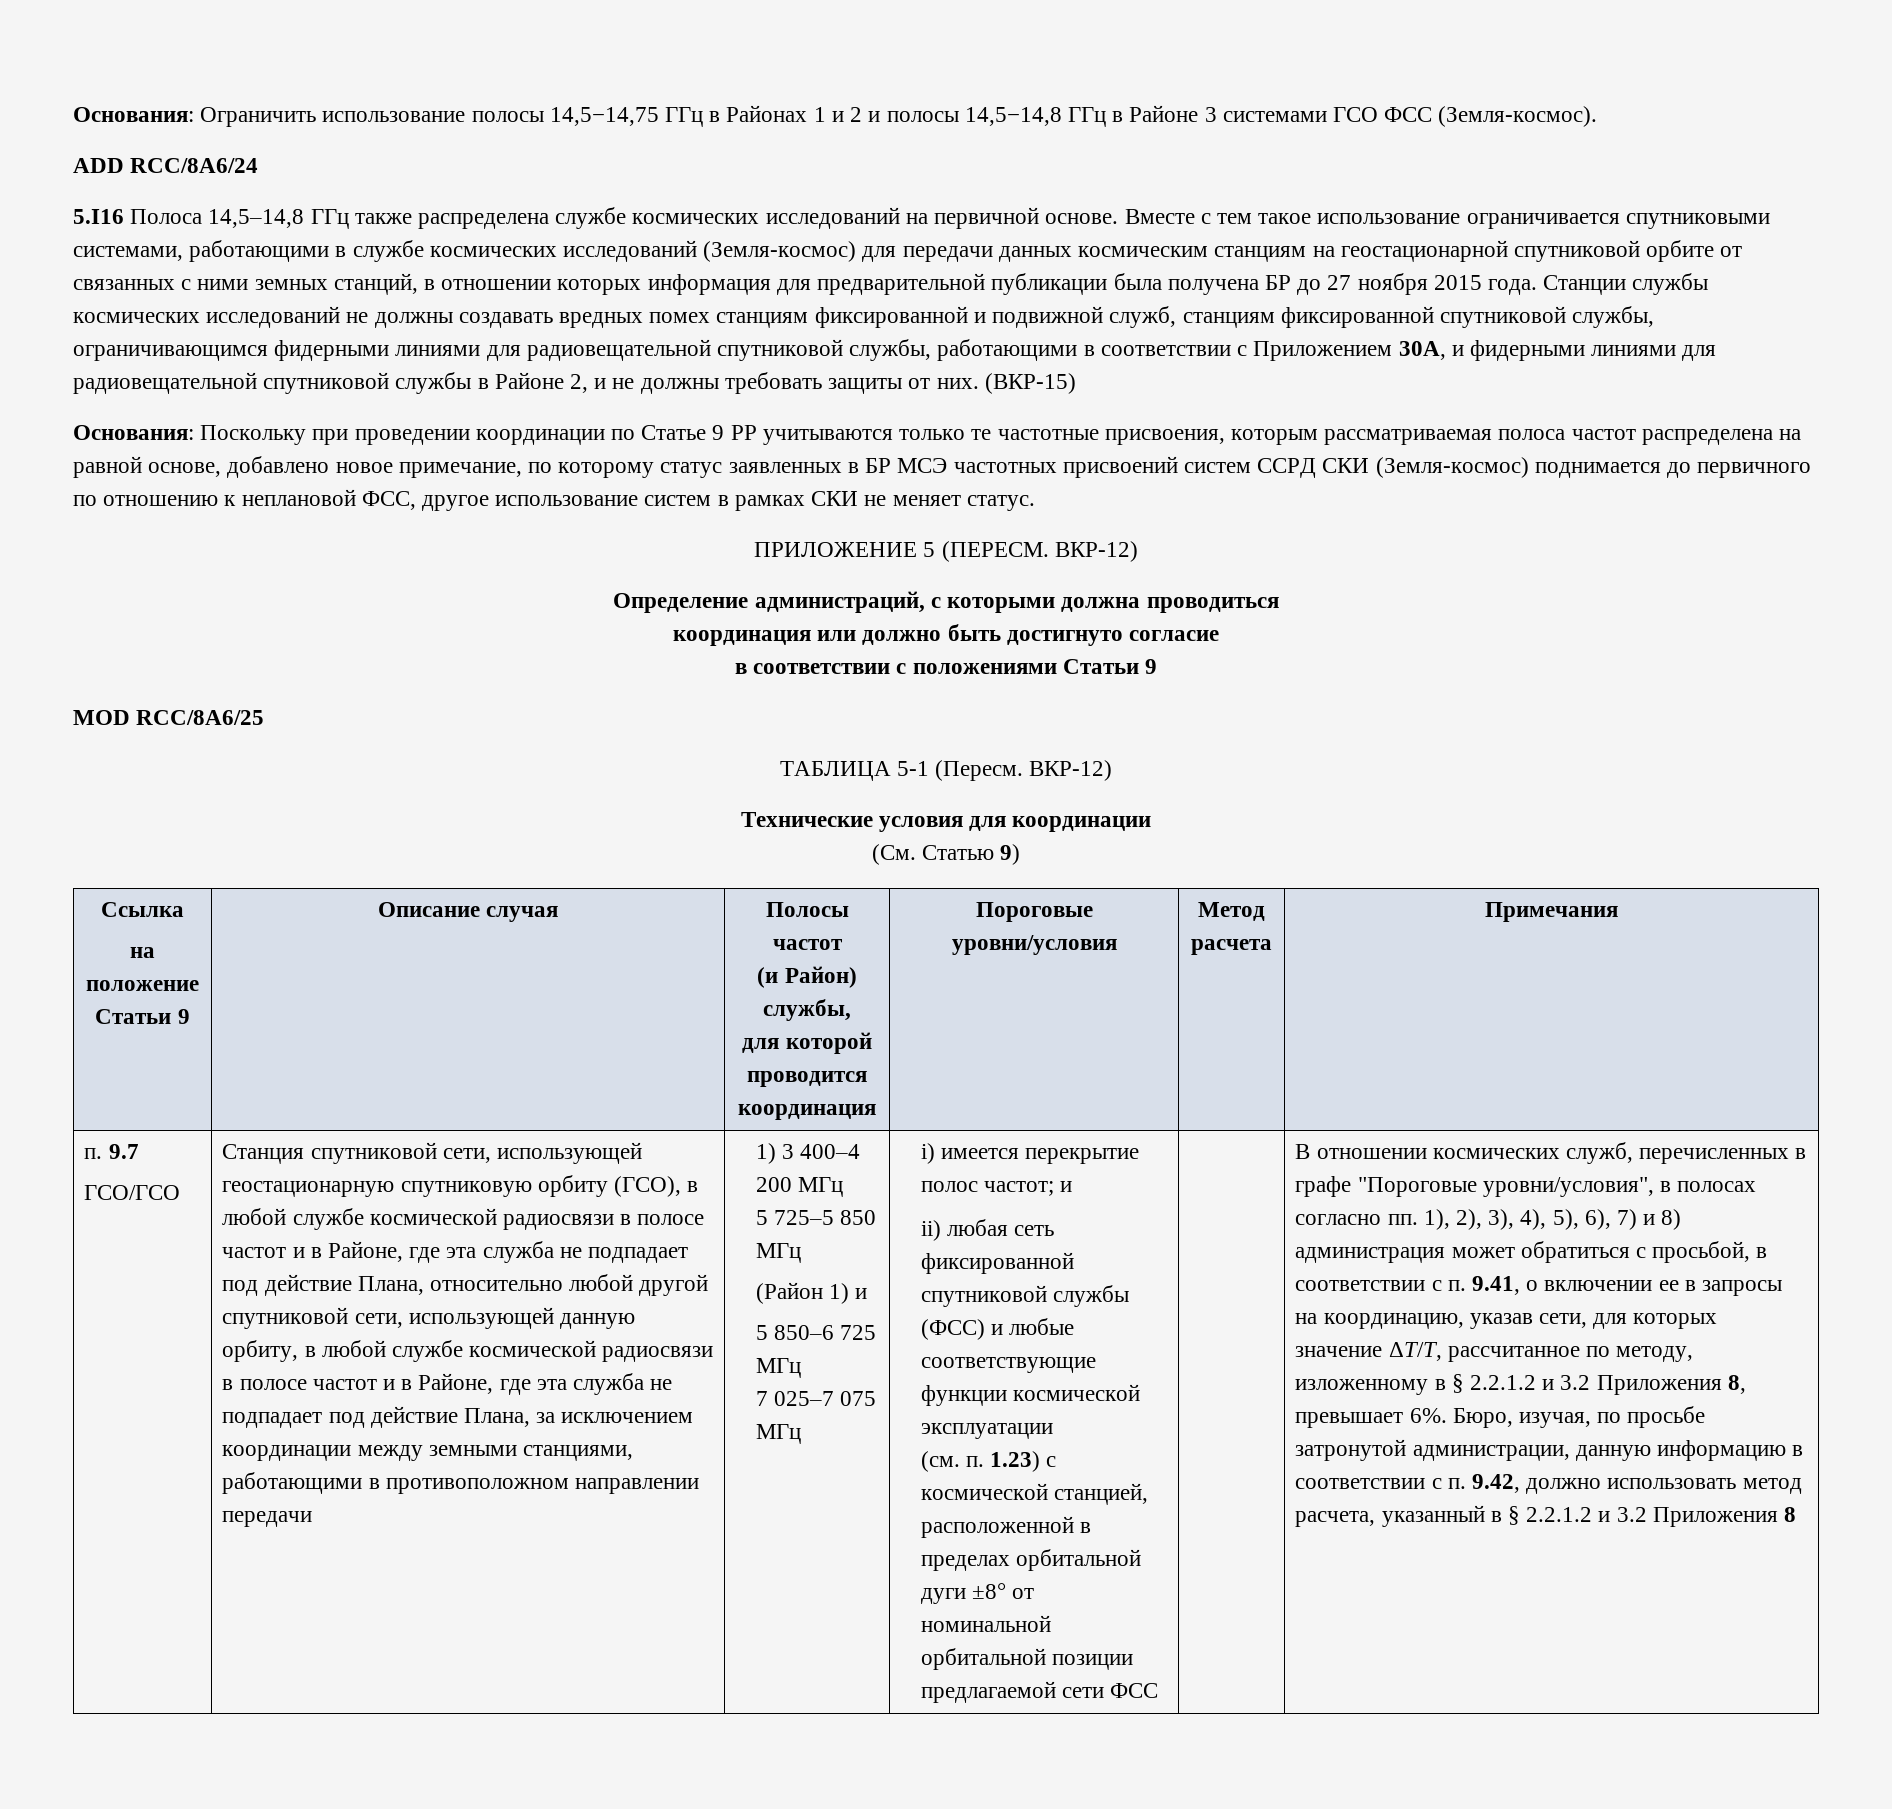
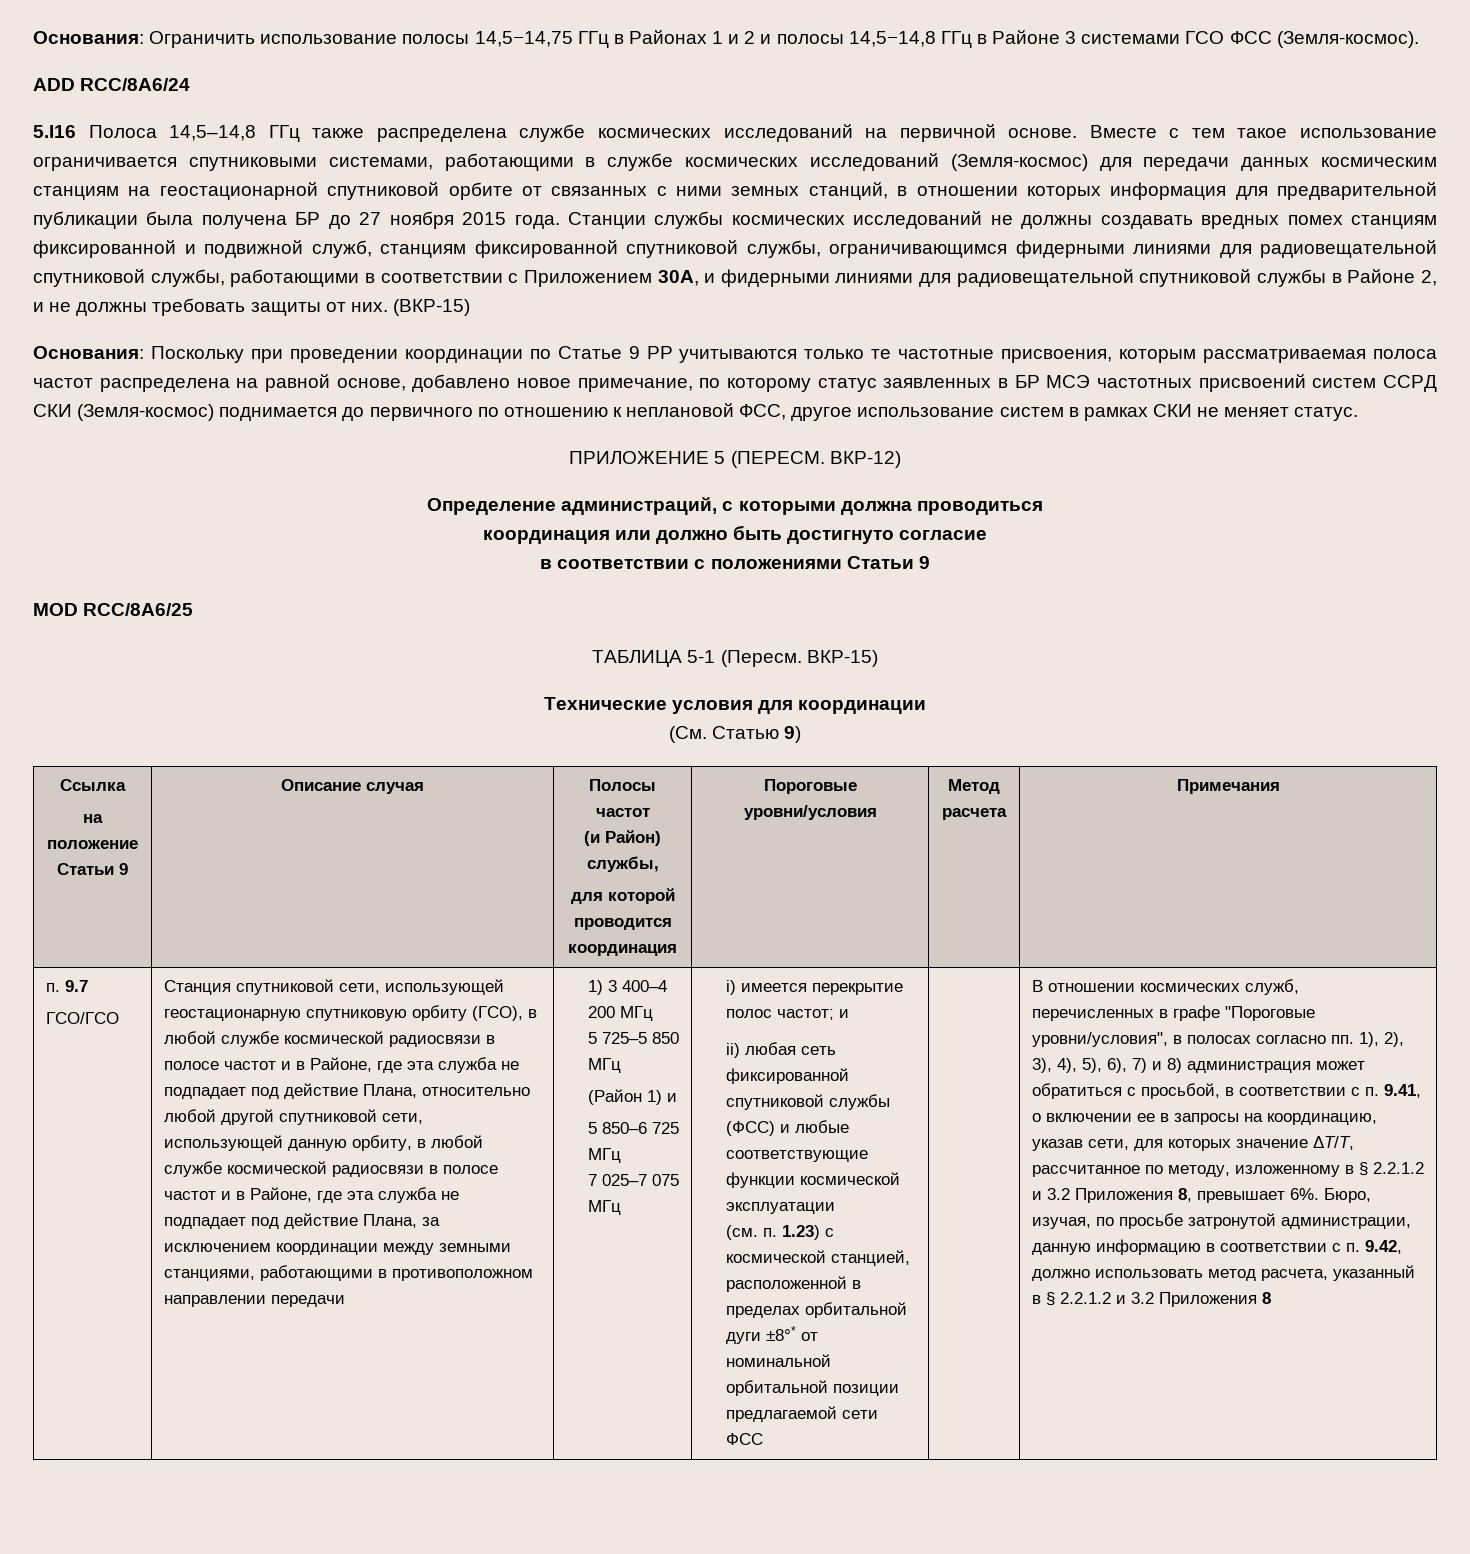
[1029,760,1113,781] ВКР-12) -> [806,650,878,667] ВКР-15)
[972,1583,1007,1599] ±8° -> [765,1326,796,1341] ±8°*

